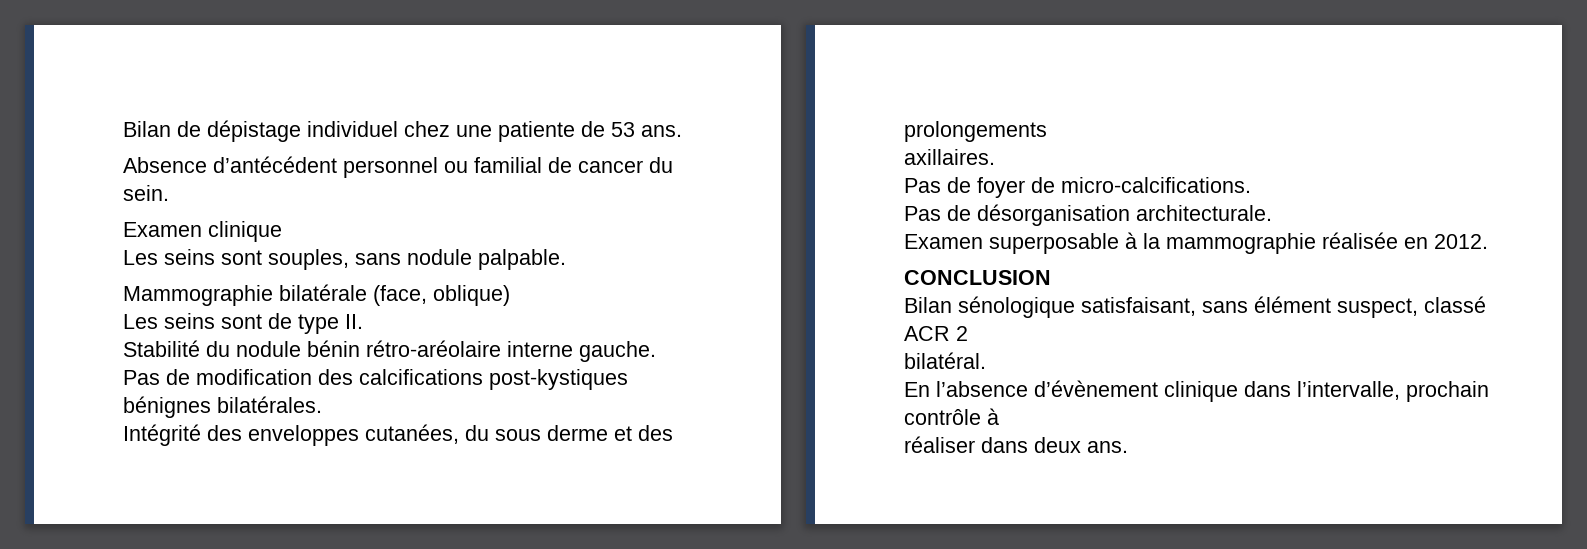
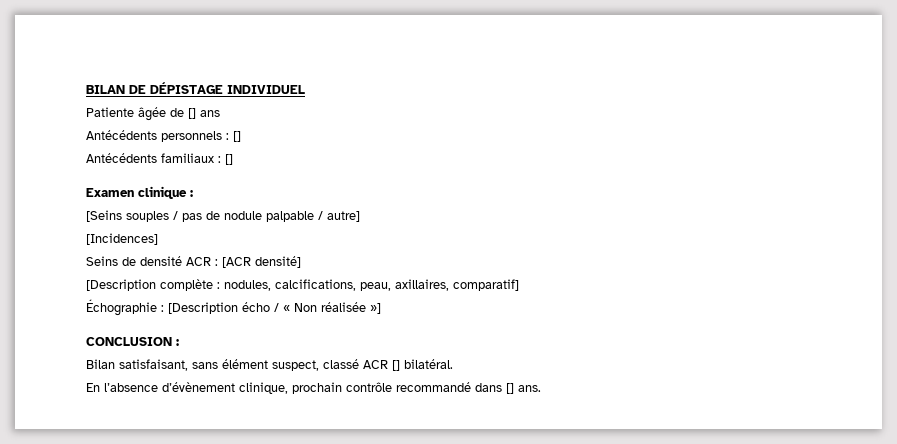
[123,120,682,142] [123,156,673,178] [123,185,169,201] [123,221,282,242] [123,249,566,270] [123,284,510,306] [123,313,363,334] [123,340,656,362] [123,369,628,390] [123,396,322,418] [123,424,673,446] [904,121,1047,142] [904,149,995,165] [904,177,1251,198] [904,204,1272,226] [904,232,1488,254] Bilan de dépistage individuel chez une patiente de 53 ans. // Absence d’antécédent personnel ou familial de cancer du sein. // Examen clinique // Les seins sont souples, sans nodule palpable. // Mammographie bilatérale (face, oblique) // Les seins sont de type II. // Stabilité du nodule bénin rétro-aréolaire interne gauche. // Pas de modification des calcifications post-kystiques bénignes bilatérales. // Intégrité des enveloppes cutanées, du sous derme et des prolongements // axillaires. // Pas de foyer de micro-calcifications. // Pas de désorganisation architecturale. // Examen superposable à la mammographie réalisée en 2012. -> [86,82,305,94] [86,107,220,121] [86,130,241,142] [86,153,233,165] [86,186,193,199] [86,210,360,222] [86,233,158,245] [86,256,301,268] [86,279,519,291] [86,299,381,316] BILAN DE DÉPISTAGE INDIVIDUEL // Patiente âgée de [] ans // Antécédents personnels : [] // Antécédents familiaux : [] // Examen clinique : // [Seins souples / pas de nodule palpable / autre] // [Incidences] // Seins de densité ACR : [ACR densité] // [Description complète : nodules, calcifications, peau, axillaires, comparatif] // Échographie : [Description écho / « Non réalisée »]
[904,296,1075,318] // Bilan sénologique -> [176,339,179,346] [86,359,115,369] : // Bilan
[956,326,968,341] 2 // -> [392,360,400,371] []
[1164,381,1489,402] [904,408,999,425] [904,436,1081,453] clinique dans l’intervalle, prochain contrôle à // réaliser dans deux -> [239,382,514,394] clinique, prochain contrôle recommandé dans []

